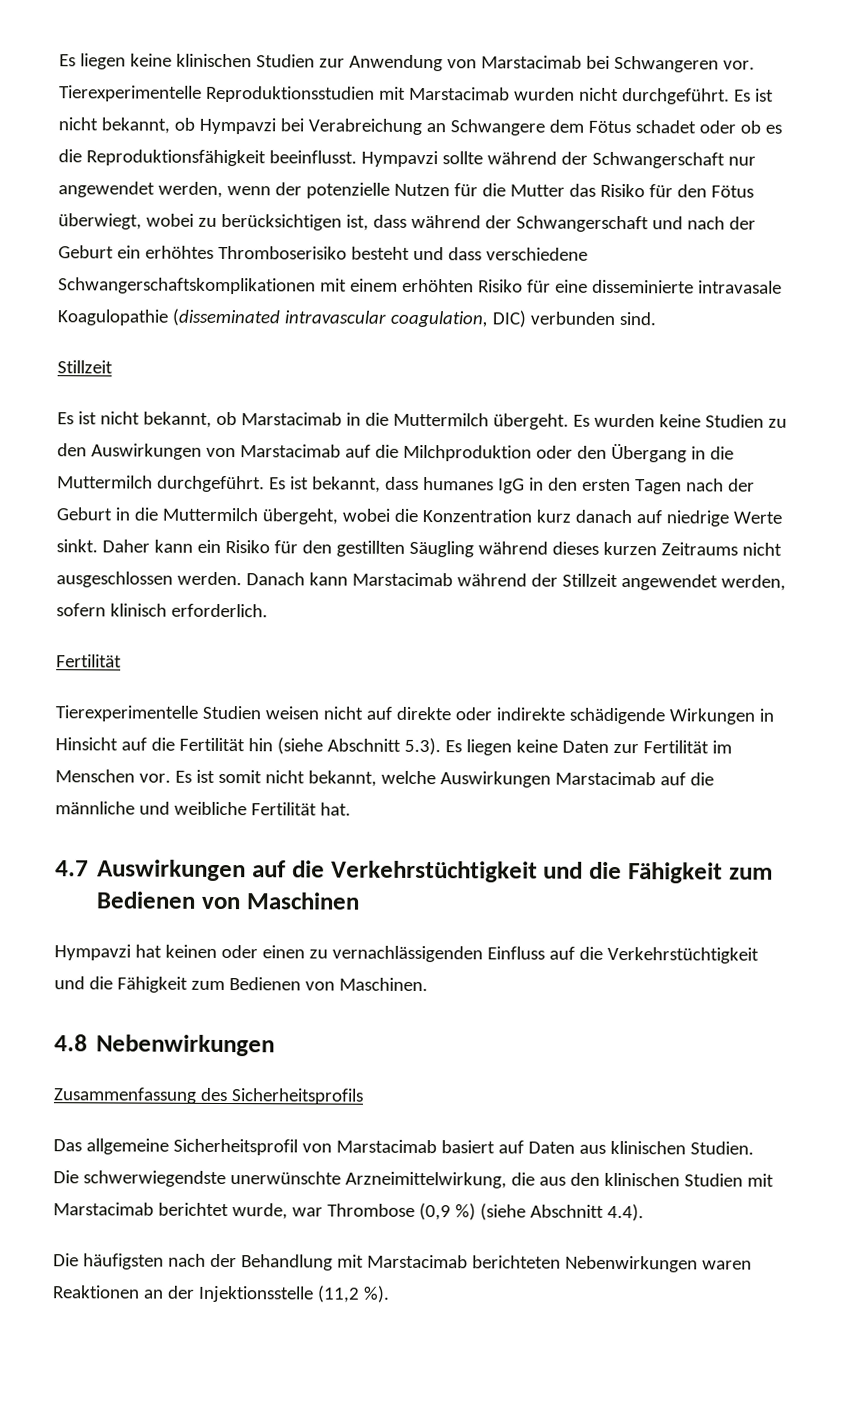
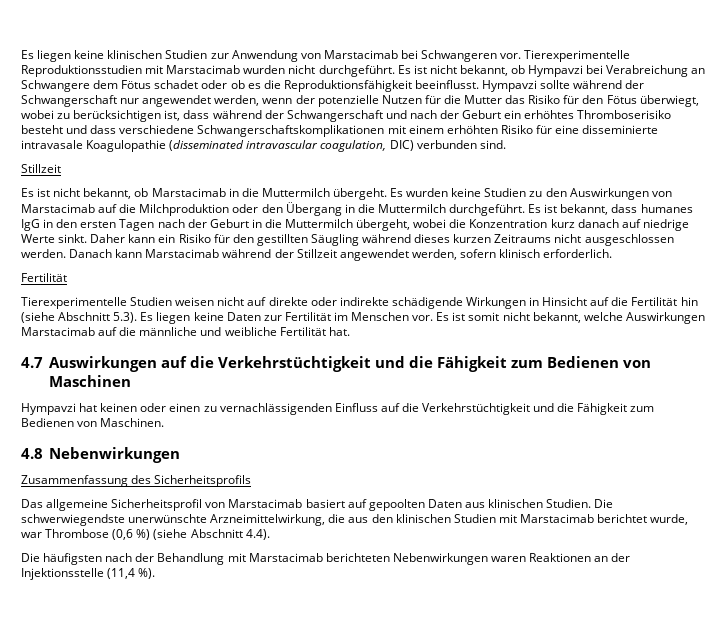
(524, 1147) none -> [368,499,425,511] gepoolten
[418,1202,451,1221] (0,9 -> [112,529,134,540] (0,6
[316,1285,360,1303] (11,2 -> [107,568,136,579] (11,4

